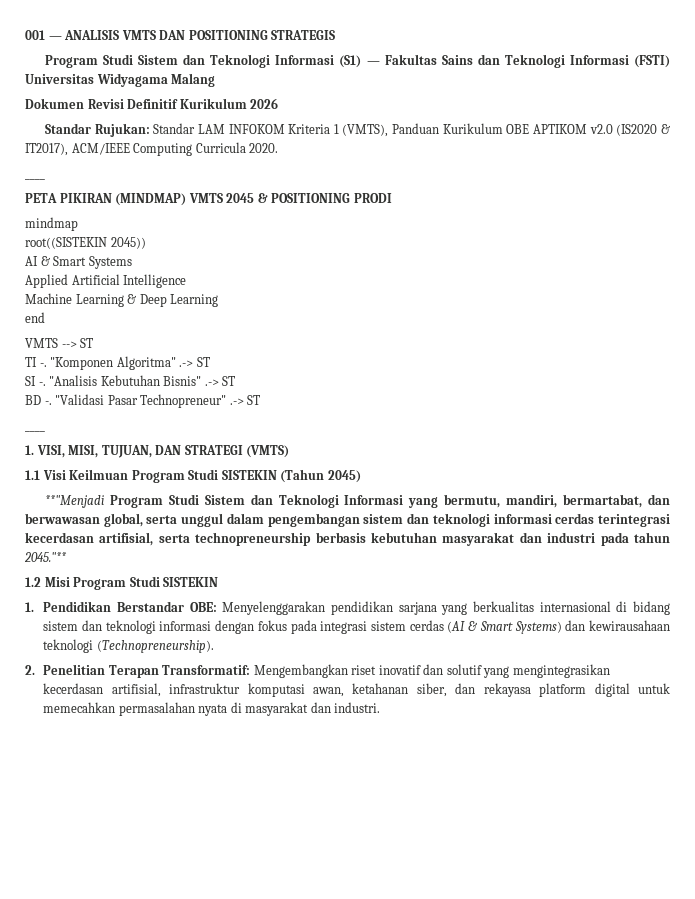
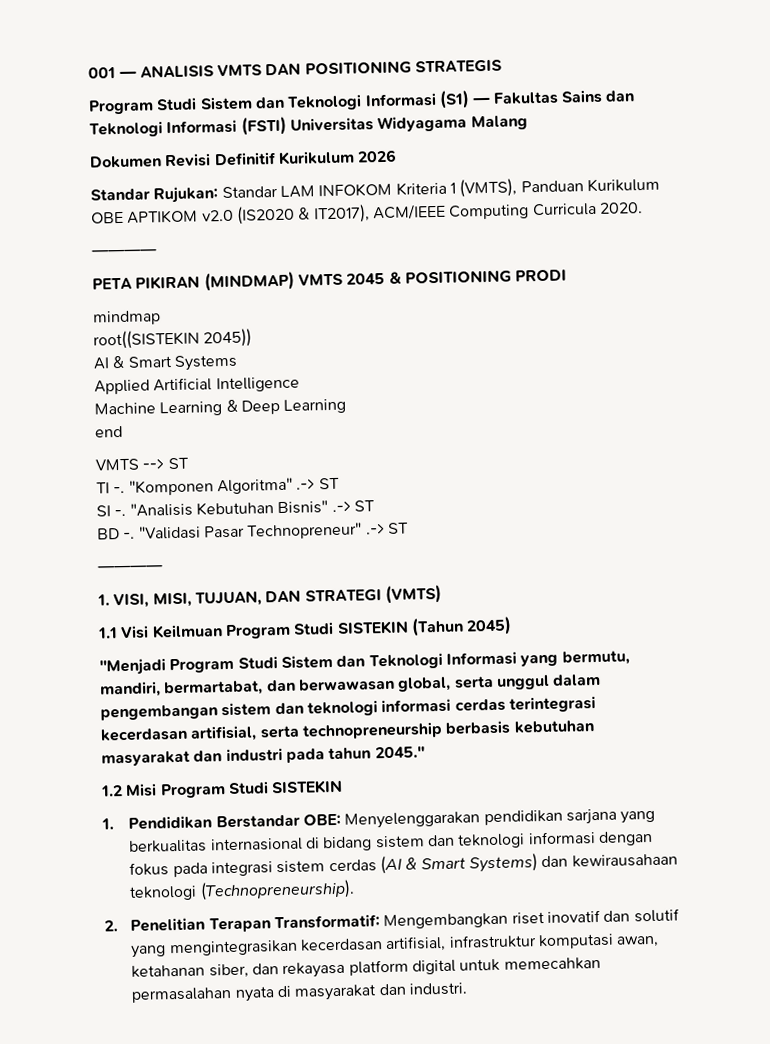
[25,178,45,180] ____ -> [91,249,157,257] ————
[25,430,45,432] ____ -> [97,565,163,573] ————
[44,495,104,508] **"Menjadi -> [99,658,166,676] "Menjadi
[24,552,67,562] 2045."** -> [374,746,425,759] 2045."

